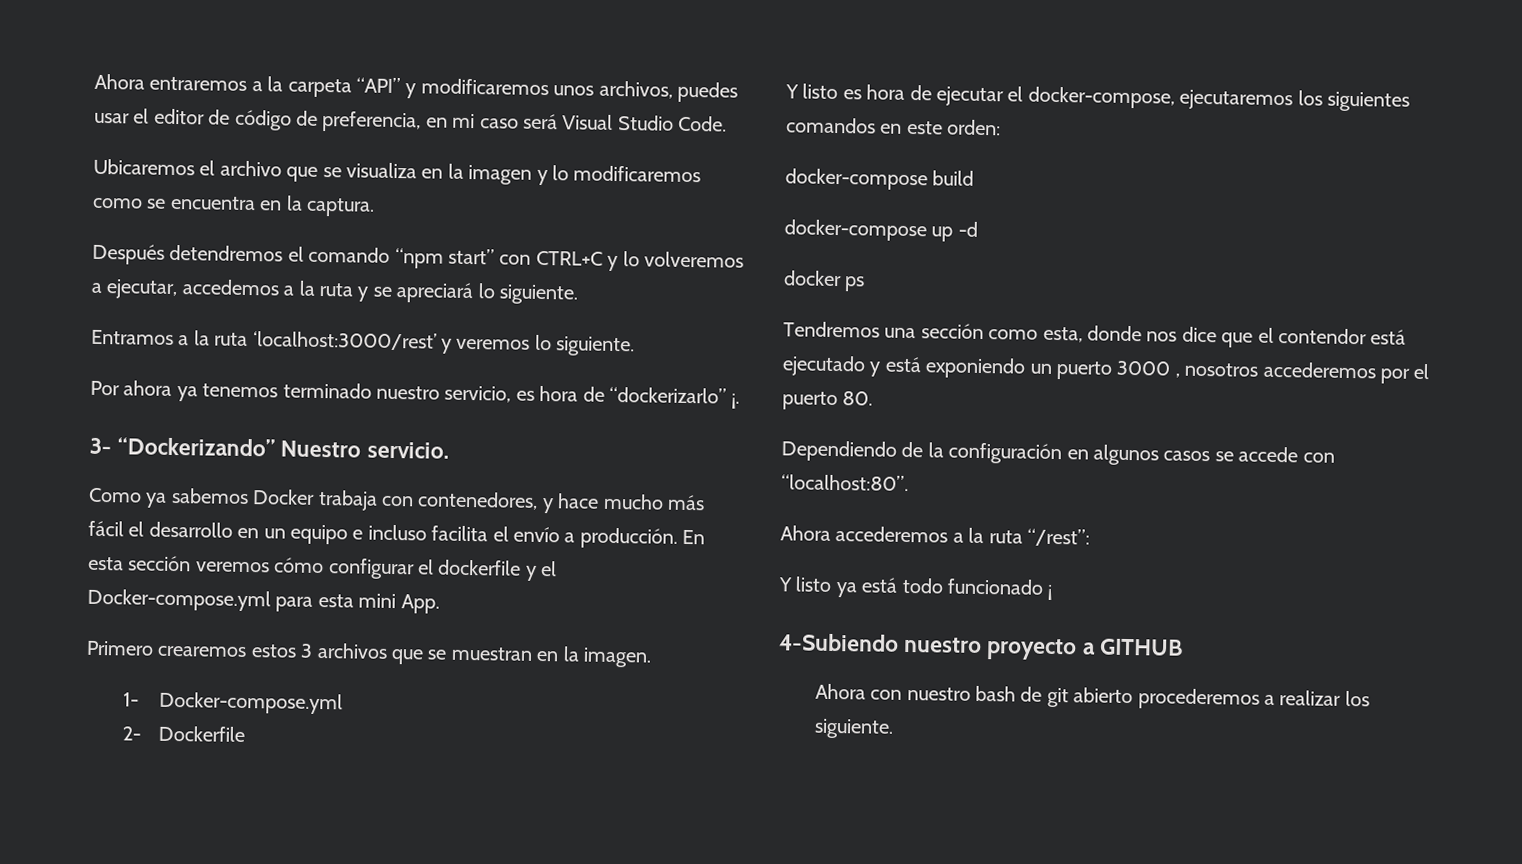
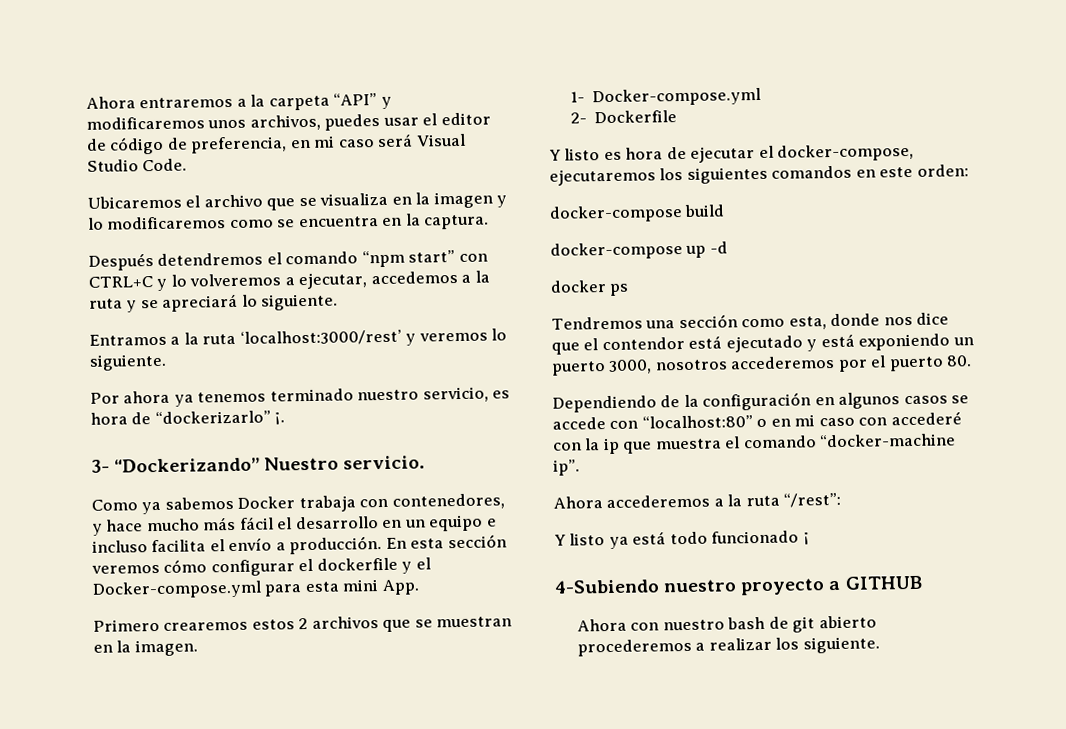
[300,643,314,658] 3 -> [298,618,309,630] 2
[1116,360,1180,378] 3000 , -> [608,359,653,374] 3000,
[781,474,909,492] “localhost:80”. -> [641,411,962,429] [553,433,957,455] [553,459,580,476] “localhost:80” o en mi caso con accederé con la ip que muestra el comando “docker-machine ip”.

